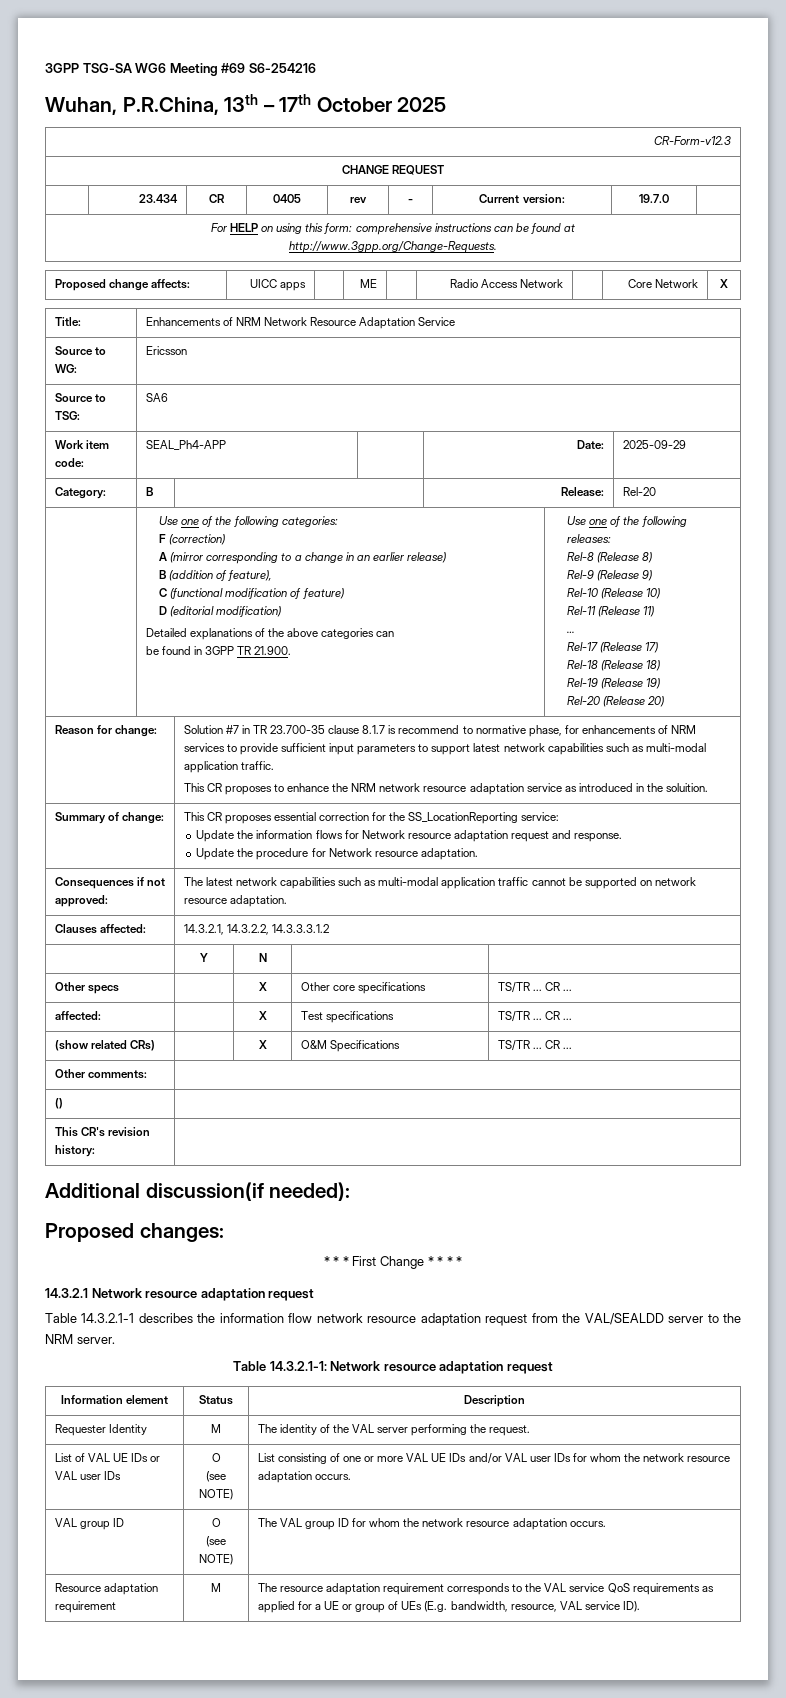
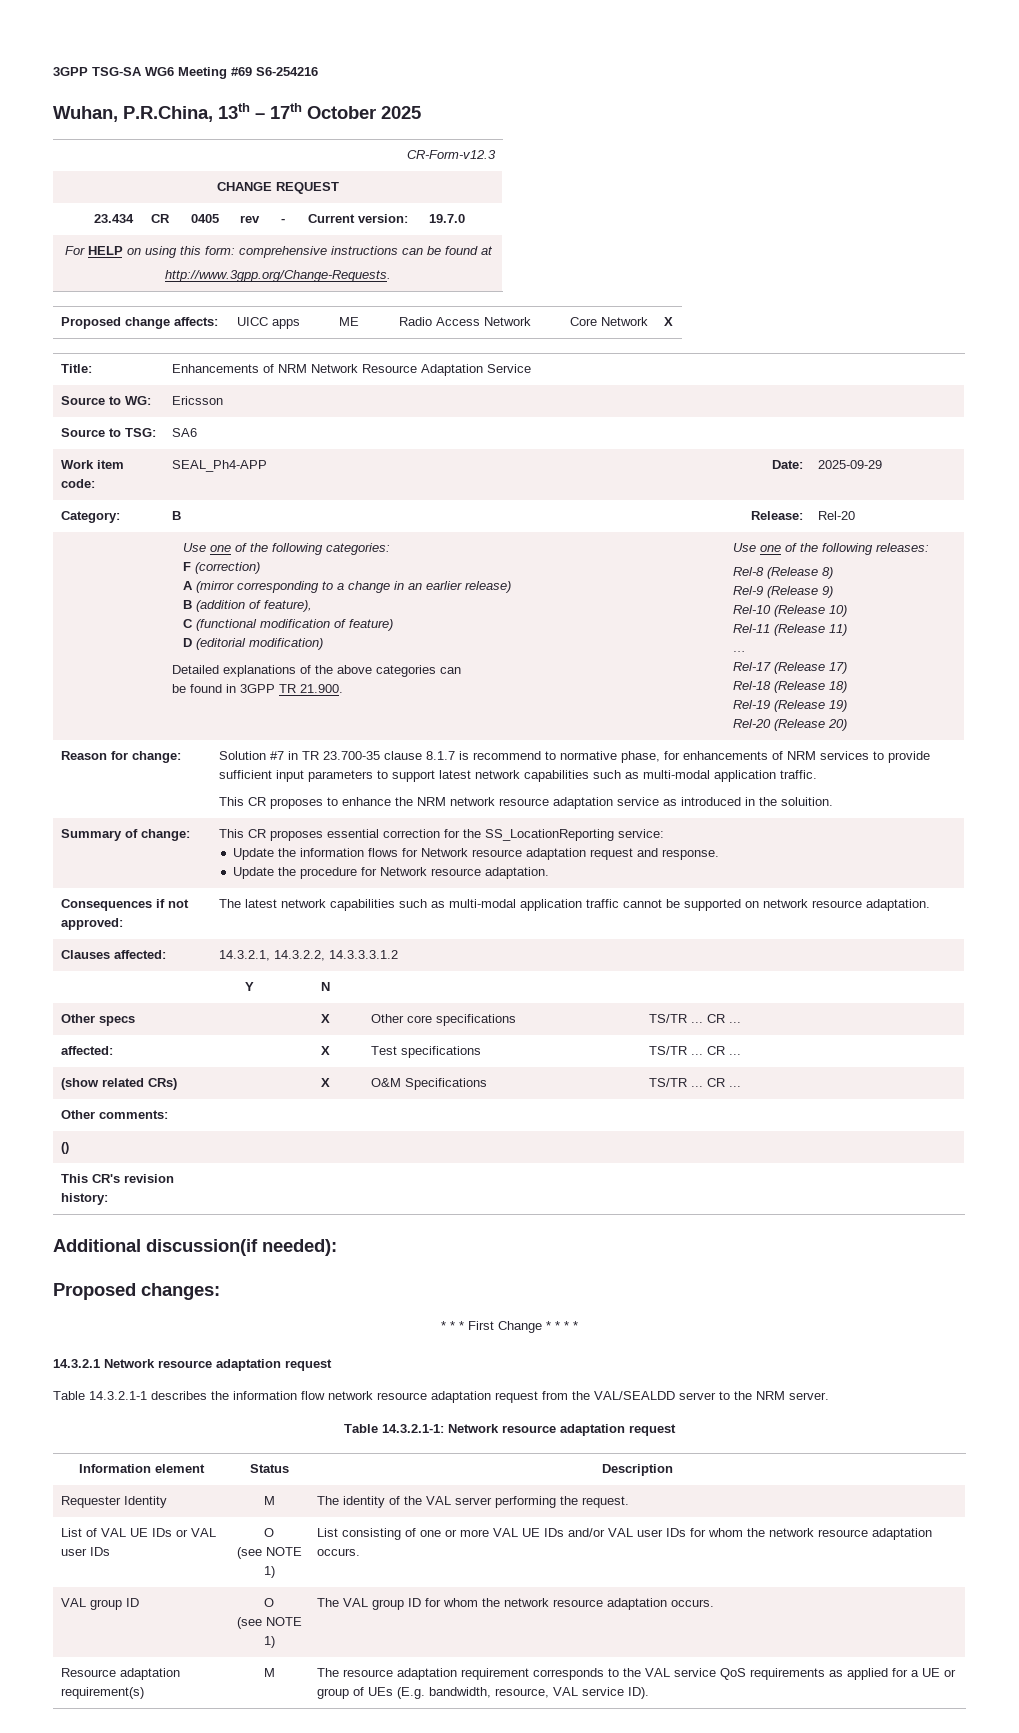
[199,1489,233,1500] NOTE) -> [265,1547,302,1556] [263,1566,275,1578] NOTE 1)
[199,1554,233,1565] NOTE) -> [265,1617,302,1626] [263,1636,275,1648] NOTE 1)
[54,1601,116,1613] requirement -> [60,1687,144,1699] requirement(s)

